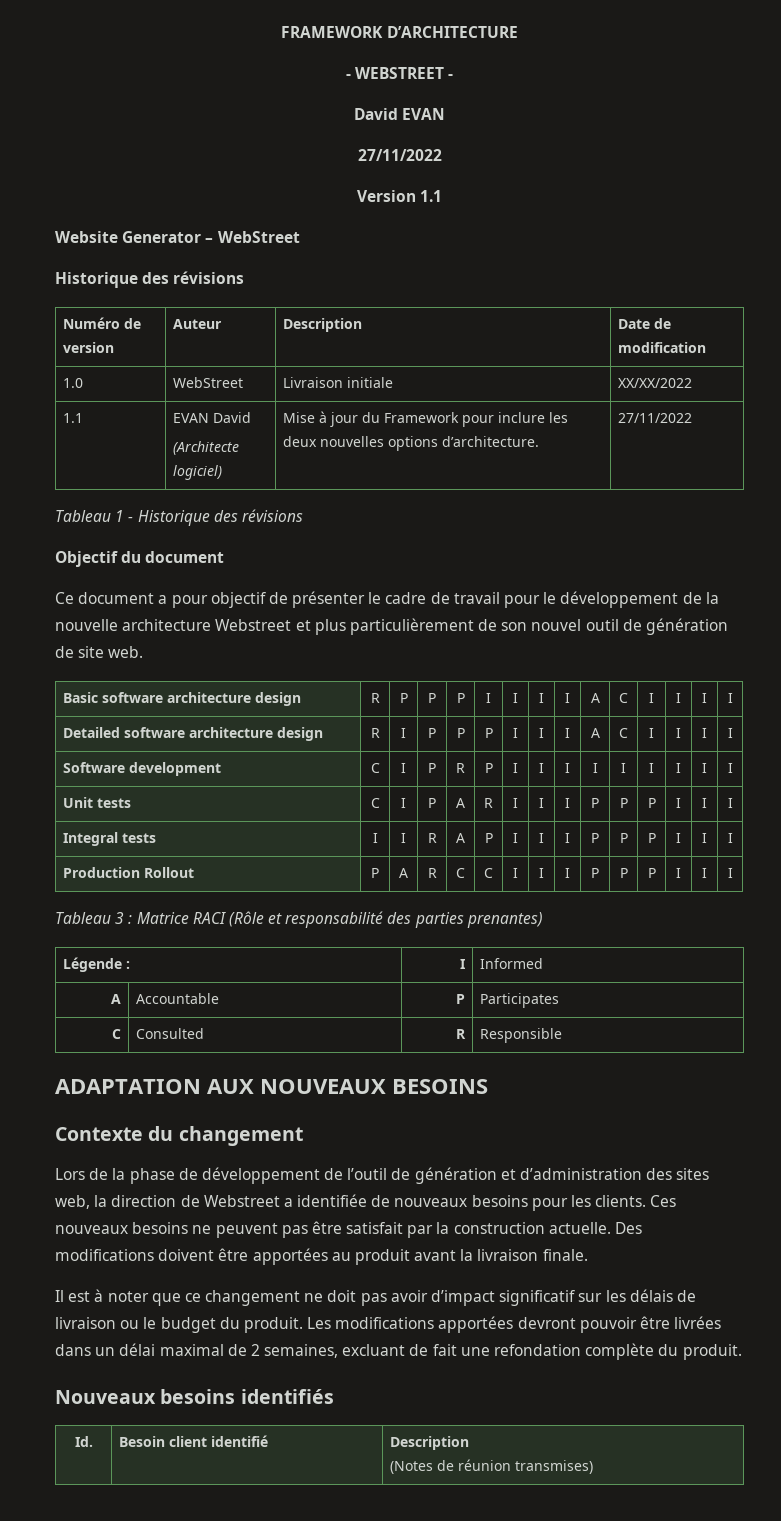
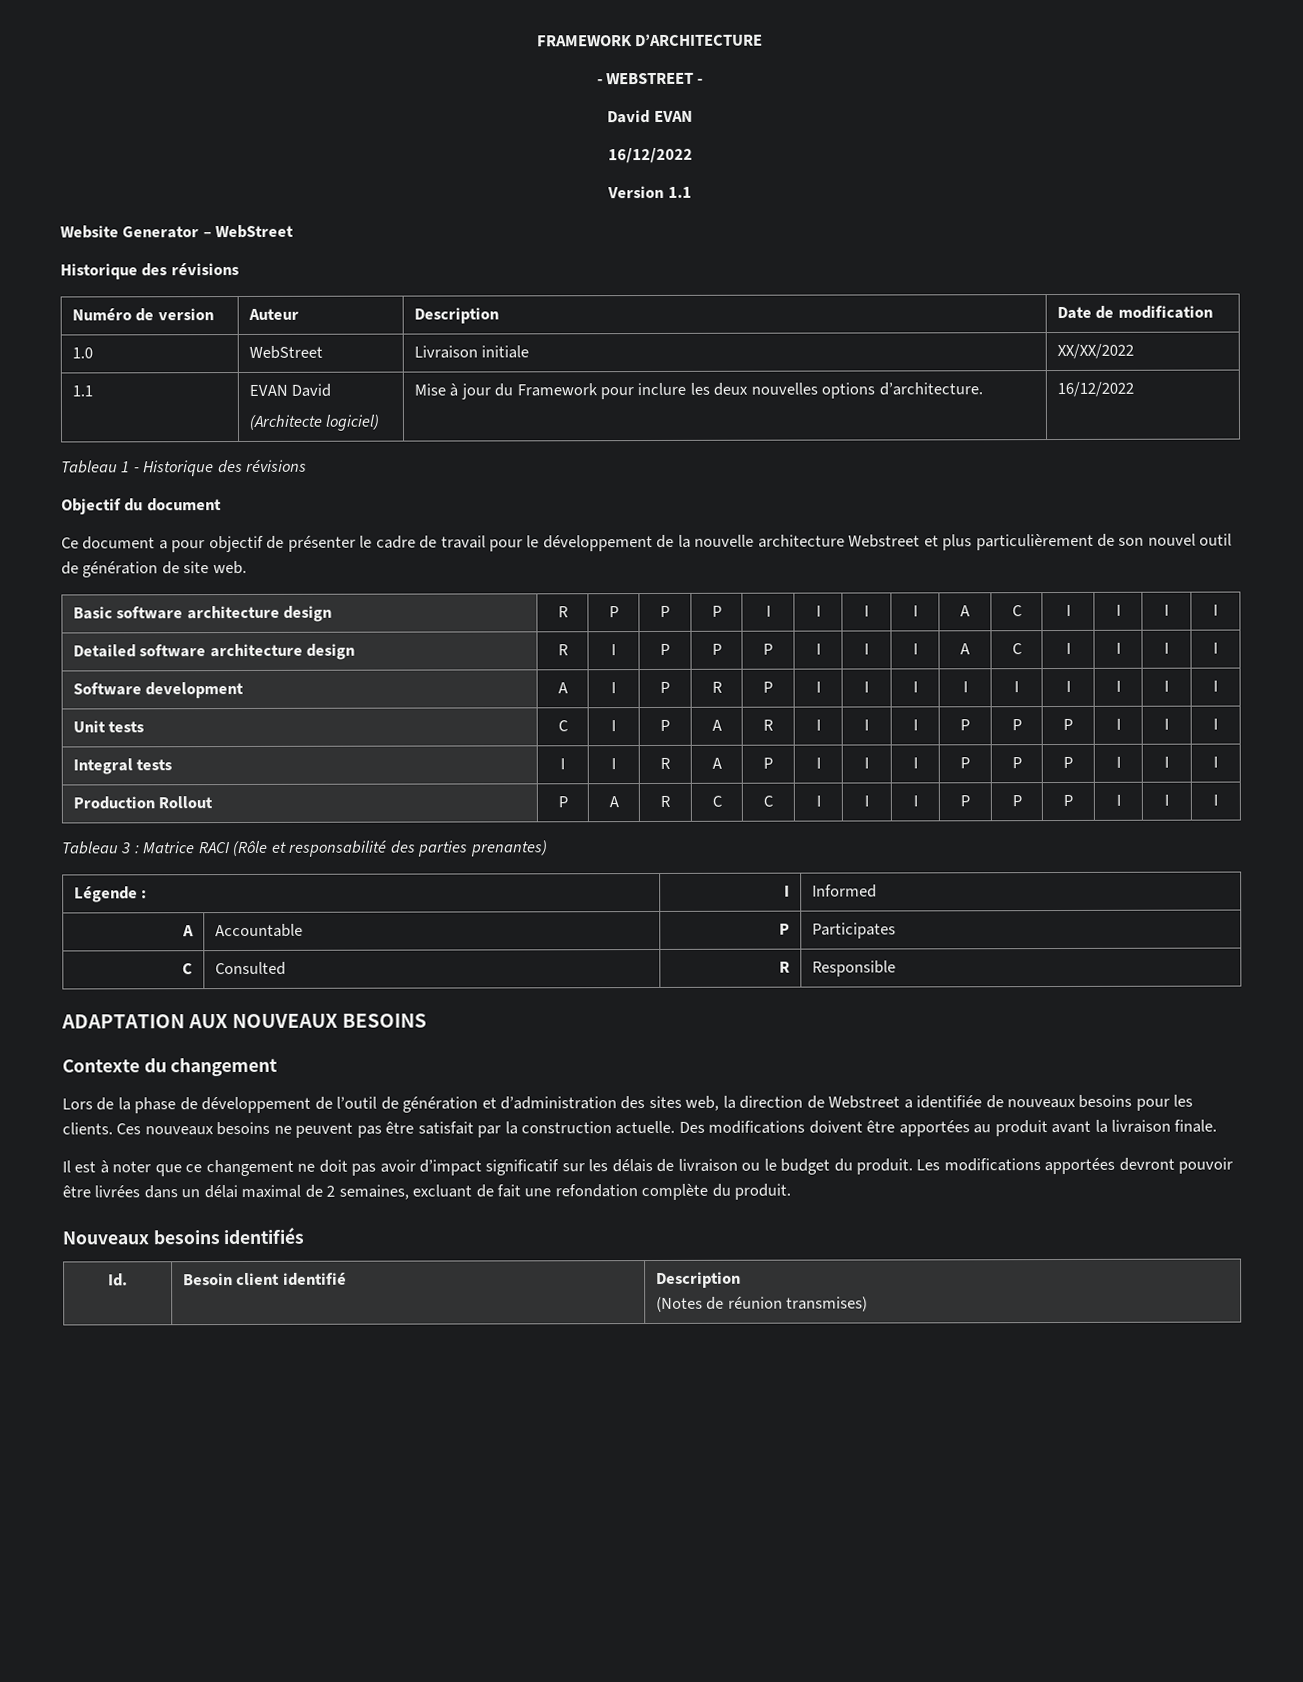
[357,149,442,161] 27/11/2022 -> [607,147,693,164] 16/12/2022
[618,413,693,423] 27/11/2022 -> [1056,381,1134,398] 16/12/2022
[370,763,380,773] C -> [557,682,568,694] A

